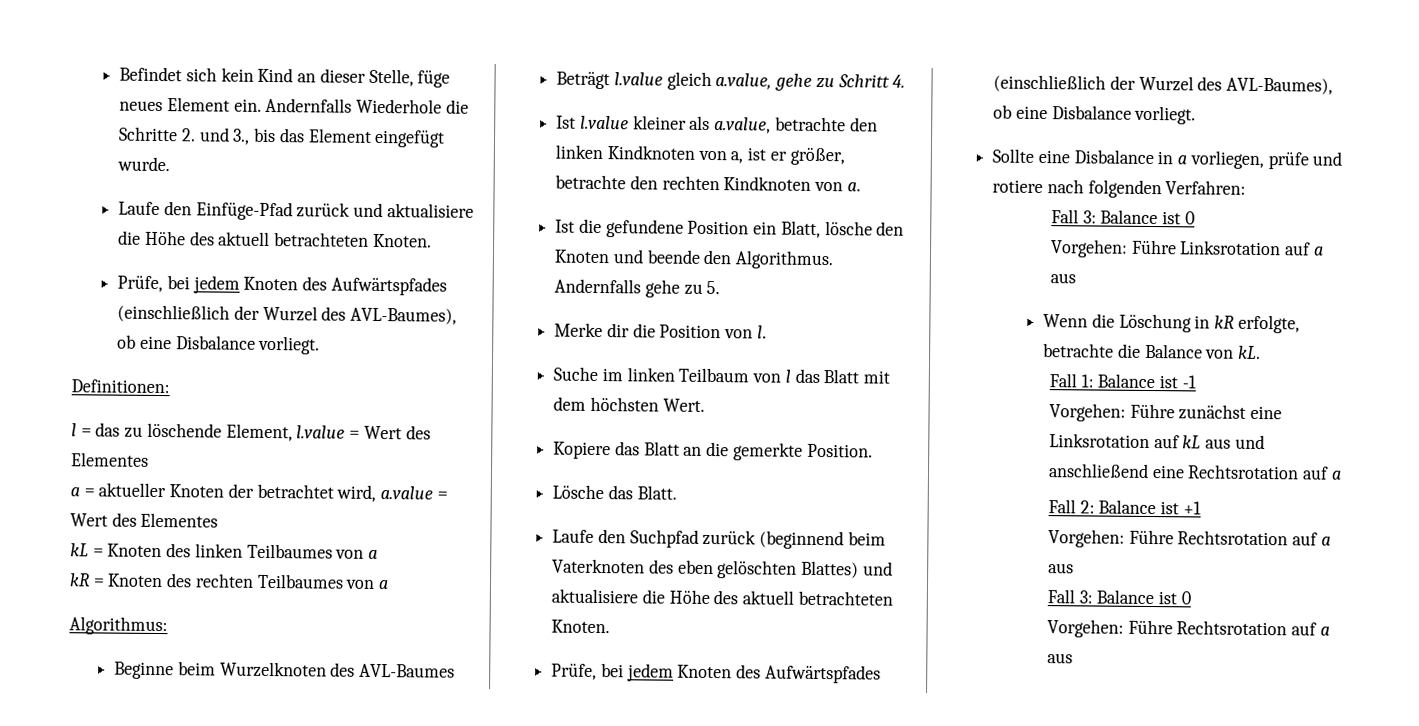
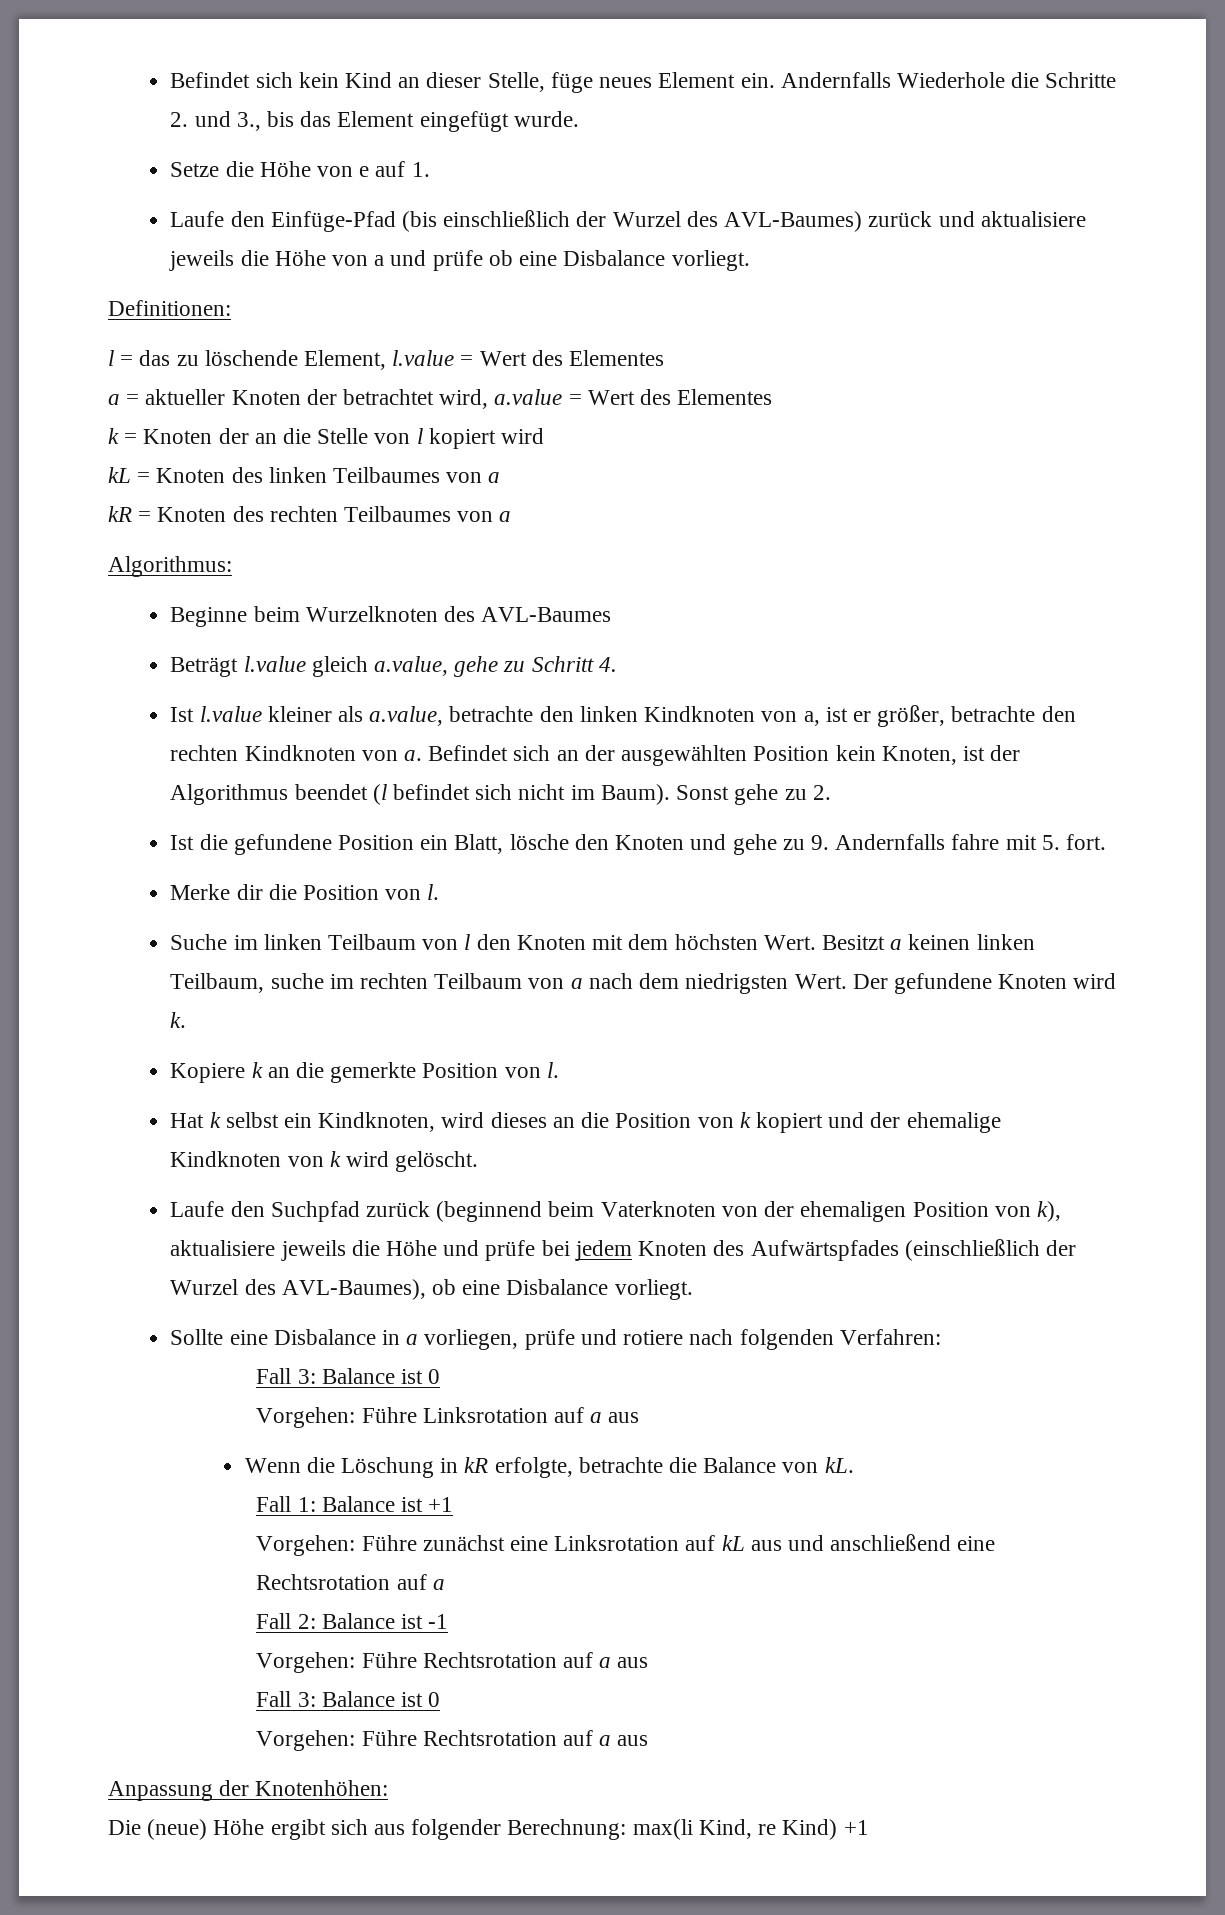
[118,201,293,221] Laufe den Einfüge-Pfad -> [170,161,430,177] [170,210,863,232] Setze die Höhe von e auf 1. // Laufe den Einfüge-Pfad (bis einschließlich der Wurzel des AVL-Baumes)
[118,230,432,248] [117,275,447,296] [117,304,458,325] die Höhe des aktuell betrachteten Knoten. // Prüfe, bei jedem Knoten des Aufwärtspfades (einschließlich der Wurzel des AVL-Baumes), -> [169,250,483,271] jeweils die Höhe von a und prüfe
(219, 520) none -> [108,428,545,449] // k = Knoten der an die Stelle von l kopiert wird
(861, 187) none -> [428,745,1021,766] [170,784,831,805] Befindet sich an der ausgewählten Position kein Knoten, ist der Algorithmus beendet (l befindet sich nicht im Baum). Sonst gehe zu 2.
[646,249,835,270] [554,278,703,298] beende den Algorithmus. Andernfalls gehe zu -> [732,834,1037,855] gehe zu 9. Andernfalls fahre mit
(721, 287) none -> [1065,834,1106,850] fort.
[794,368,860,384] das Blatt -> [476,934,586,950] den Knoten
(705, 405) none -> [821,934,1035,950] [170,973,1117,994] [170,1012,187,1028] Besitzt a keinen linken Teilbaum, suche im rechten Teilbaum von a nach dem niedrigsten Wert. Der gefundene Knoten wird k.
[614,441,680,456] das Blatt -> [251,1062,263,1078] k
[806,443,873,458] [552,484,677,500] Position. // Lösche das Blatt. -> [422,1062,559,1078] [170,1112,1001,1133] [170,1151,479,1172] Position von l. // Hat k selbst ein Kindknoten, wird dieses an die Position von k kopiert und der ehemalige Kindknoten von k wird gelöscht.
[648,559,893,579] [551,588,893,606] [551,619,611,634] [551,663,598,680] des eben gelöschten Blattes) und aktualisiere die Höhe des aktuell betrachteten Knoten. // Prüfe, -> [721,1201,1061,1222] [170,1240,536,1261] von der ehemaligen Position von k), aktualisiere jeweils die Höhe und prüfe
[1181,375,1196,389] -1 -> [428,1497,454,1512] +1
[1182,501,1201,515] +1 -> [428,1614,449,1629] -1
(1073, 658) none -> [108,1780,389,1801] [108,1819,869,1840] // Anpassung der Knotenhöhen: // Die (neue) Höhe ergibt sich aus folgender Berechnung: max(li Kind, re Kind) +1

